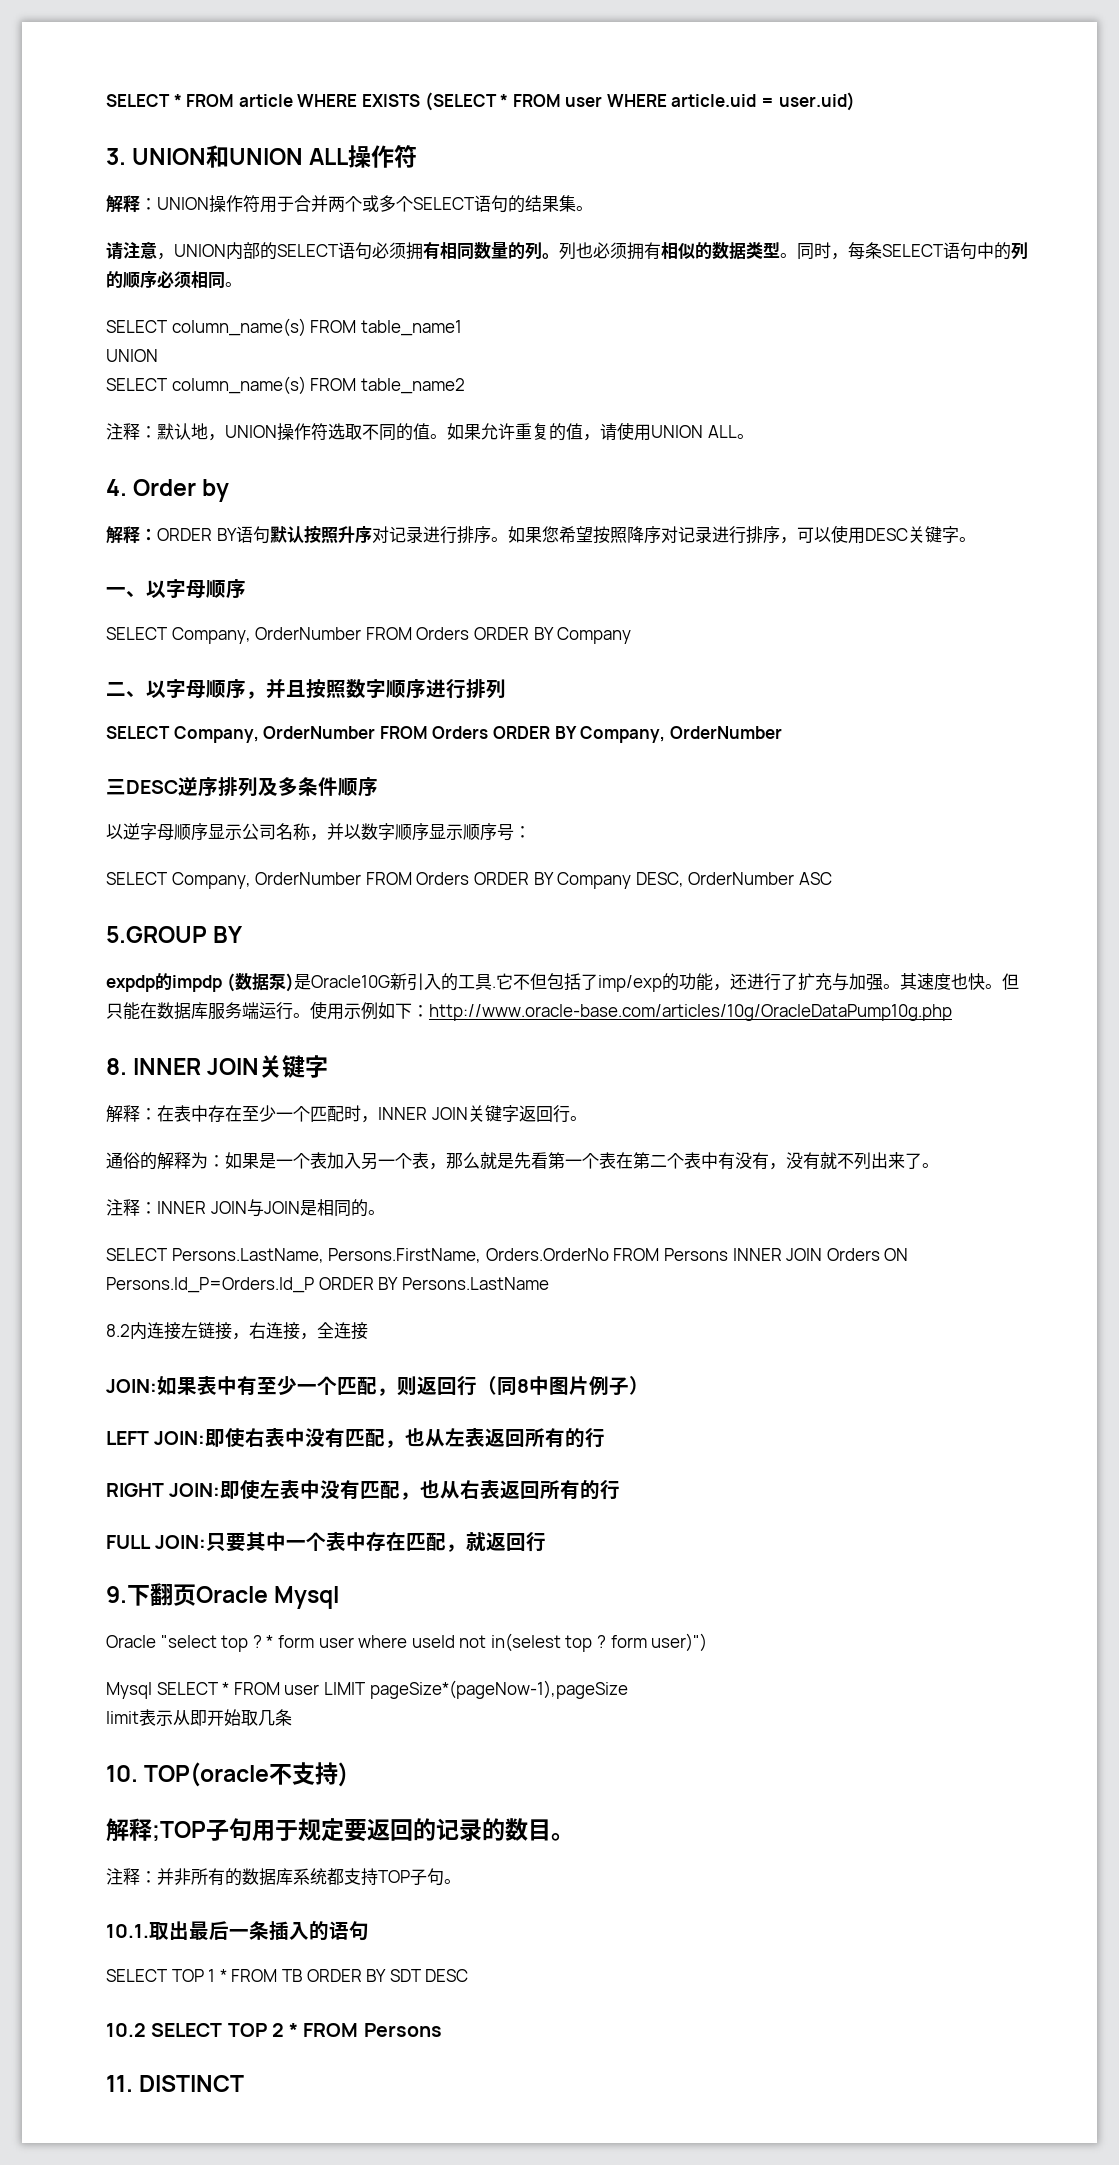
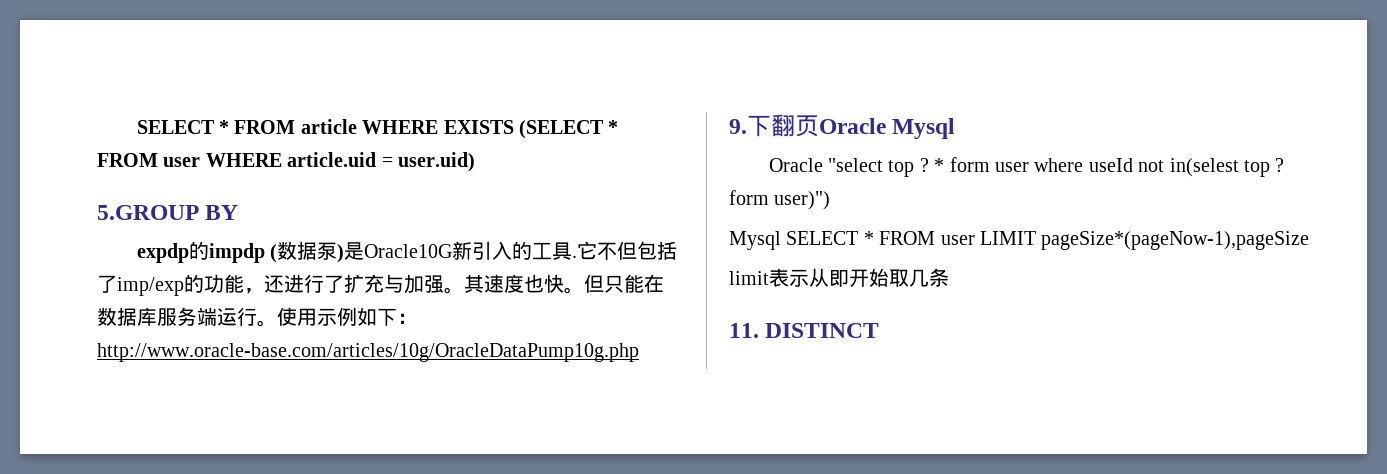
[106,145,418,168] [106,195,593,213] [106,242,1028,260] [106,271,242,289] [106,318,462,337] [106,349,158,362] [106,376,465,395] [106,422,754,441] [106,479,230,502] [106,525,976,544] [106,579,246,599] [106,627,632,644] [106,678,506,699] [106,726,782,743] [106,777,378,797] [106,823,531,841] [106,872,832,889] // 3. UNION和UNION ALL操作符 // 解释：UNION操作符用于合并两个或多个SELECT语句的结果集。 // 请注意，UNION内部的SELECT语句必须拥有相同数量的列。列也必须拥有相似的数据类型。同时，每条SELECT语句中的列的顺序必须相同。 // SELECT column_name(s) FROM table_name1 // UNION // SELECT column_name(s) FROM table_name2 // 注释：默认地，UNION操作符选取不同的值。如果允许重复的值，请使用UNION ALL。 // 4. Order by // 解释：ORDER BY语句默认按照升序对记录进行排序。如果您希望按照降序对记录进行排序，可以使用DESC关键字。 // 一、以字母顺序 // SELECT Company, OrderNumber FROM Orders ORDER BY Company // 二、以字母顺序，并且按照数字顺序进行排列 // SELECT Company, OrderNumber FROM Orders ORDER BY Company, OrderNumber // 三DESC逆序排列及多条件顺序 // 以逆字母顺序显示公司名称，并以数字顺序显示顺序号： // SELECT Company, OrderNumber FROM Orders ORDER BY Company DESC, OrderNumber ASC -> (475, 162) none
[106,1055,329,1078] [106,1105,587,1123] [106,1152,939,1170] [106,1199,385,1217] [106,1248,909,1263] [106,1277,549,1293] [106,1322,368,1340] [106,1375,649,1396] [106,1427,606,1448] [106,1479,621,1500] [106,1531,547,1552] // 8. INNER JOIN关键字 // 解释：在表中存在至少一个匹配时，INNER JOIN关键字返回行。 // 通俗的解释为：如果是一个表加入另一个表，那么就是先看第一个表在第二个表中有没有，没有就不列出来了。 // 注释：INNER JOIN与JOIN是相同的。 // SELECT Persons.LastName, Persons.FirstName, Orders.OrderNo FROM Persons INNER JOIN Orders ON Persons.Id_P=Orders.Id_P ORDER BY Persons.LastName // 8.2内连接左链接，右连接，全连接 // JOIN:如果表中有至少一个匹配，则返回行（同8中图片例子） // LEFT JOIN:即使右表中没有匹配，也从左表返回所有的行 // RIGHT JOIN:即使左表中没有匹配，也从右表返回所有的行 // FULL JOIN:只要其中一个表中存在匹配，就返回行 -> (639, 352) none
[106,1762,349,1787] [106,1818,574,1842] [106,1868,461,1886] [106,1921,369,1941] [106,1969,469,1982] [106,2023,442,2037] // 10. TOP(oracle不支持) // 解释;TOP子句用于规定要返回的记录的数目。 // 注释：并非所有的数据库系统都支持TOP子句。 // 10.1.取出最后一条插入的语句 // SELECT TOP 1 * FROM TB ORDER BY SDT DESC // 10.2 SELECT TOP 2 * FROM Persons -> (949, 277) none

